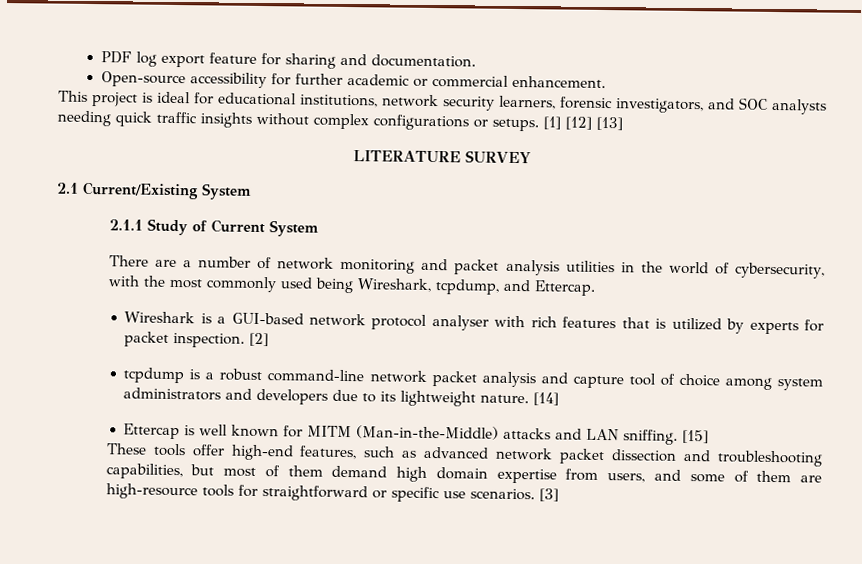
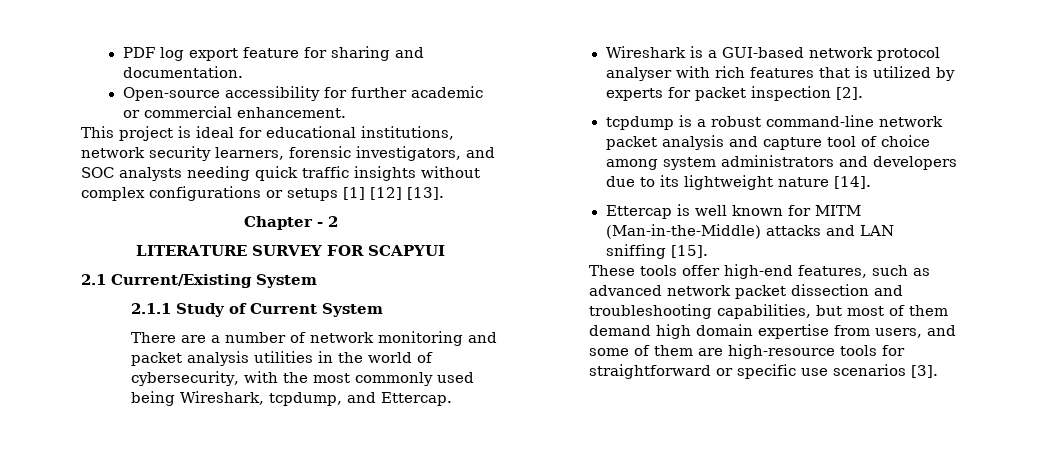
[492,118,539,132] setups. -> [287,188,338,201] setups
[596,116,623,131] [13] -> [407,187,444,200] [243,216,338,230] [13]. // Chapter - 2
(531, 157) none -> [327,245,445,256] FOR SCAPYUI
[173,332,270,348] inspection. [2] -> [750,86,863,101] inspection [2].
[480,392,560,406] nature. [14] -> [777,176,871,189] nature [14].
[623,429,710,445] sniffing. [15] -> [605,244,708,259] sniffing [15].
[469,488,559,502] scenarios. [3] -> [833,364,939,378] scenarios [3].

